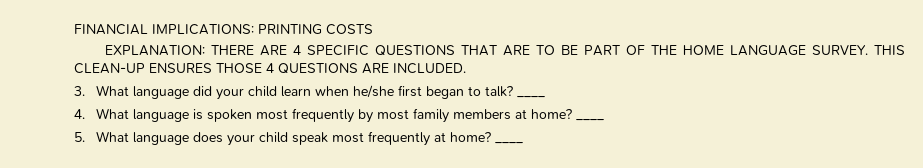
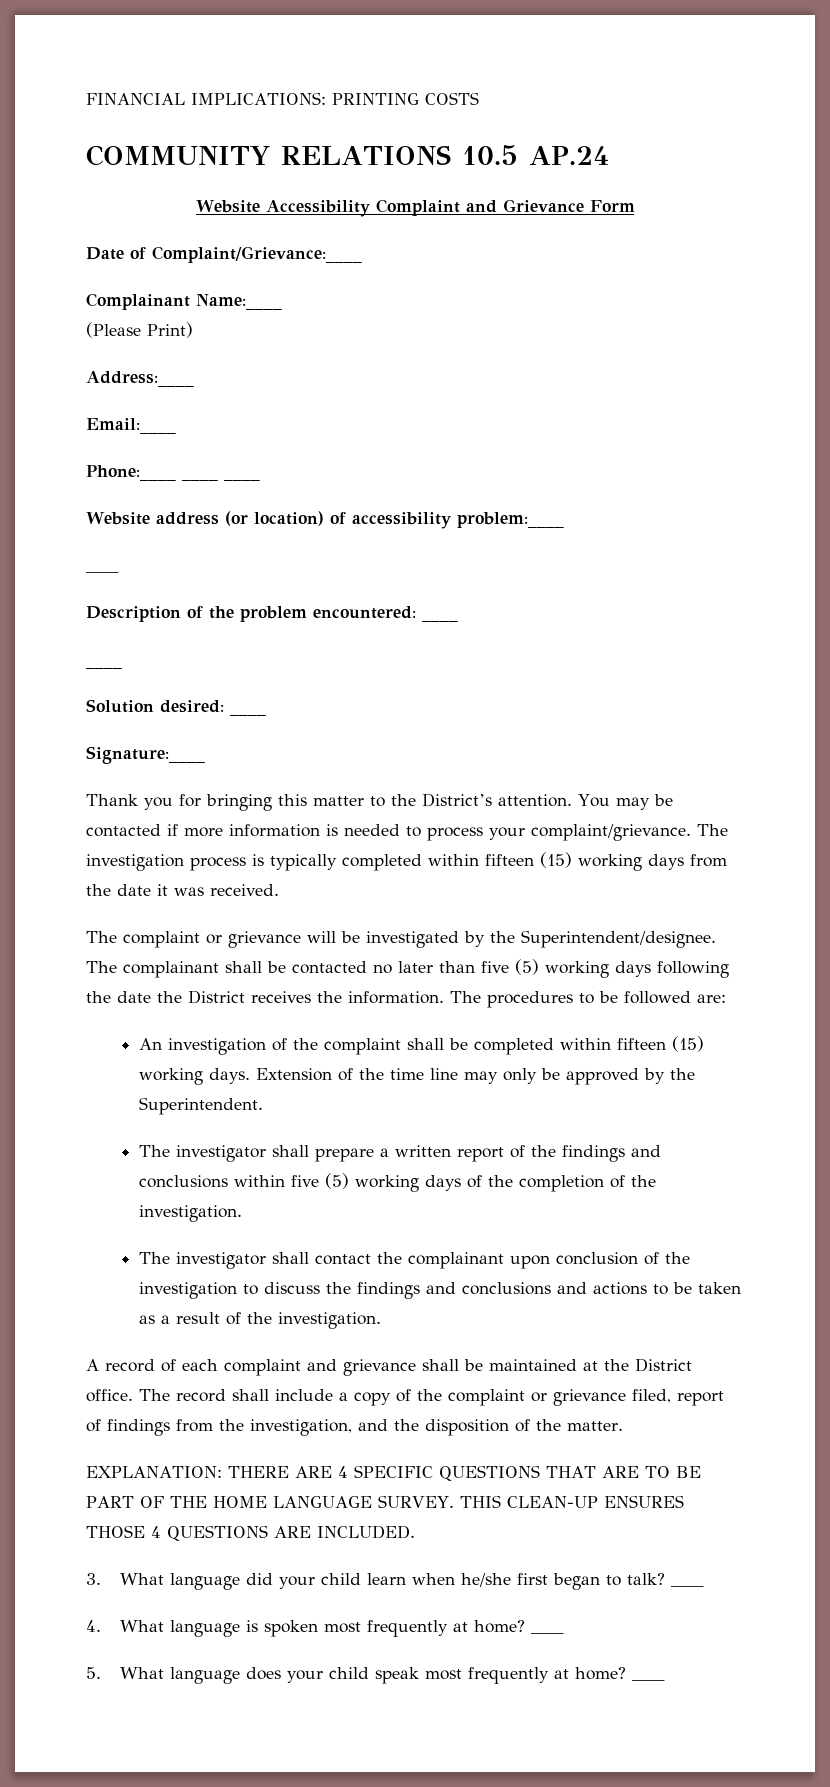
(373, 29) none -> [86,145,609,166] [195,199,635,217] [86,246,362,263] [86,293,282,310] [86,322,193,338] [86,371,194,387] [86,418,176,434] [86,465,260,481] [86,511,564,529] [86,571,119,573] [86,606,458,622] [86,665,122,669] [86,699,266,716] [86,746,205,764] [86,793,673,811] [86,824,728,841] [86,852,727,871] [86,884,279,896] [86,930,716,948] [86,959,729,978] [86,990,726,1008] [139,1036,705,1055] [139,1068,696,1085] [139,1097,264,1115] [139,1145,662,1162] [139,1173,657,1192] [139,1205,243,1222] [139,1252,691,1269] [139,1282,742,1299] [139,1312,382,1329] [86,1358,692,1376] [86,1389,724,1406] [86,1419,623,1436] // COMMUNITY RELATIONS 10.5 AP.24 // Website Accessibility Complaint and Grievance Form // Date of Complaint/Grievance:____ // Complainant Name:____ // (Please Print) // Address:____ // Email:____ // Phone:____ ____ ____ // Website address (or location) of accessibility problem:____ // ____ // Description of the problem encountered: ____ // ____ // Solution desired: ____ // Signature:____ // Thank you for bringing this matter to the District’s attention. You may be contacted if more information is needed to process your complaint/grievance. The investigation process is typically completed within fifteen (15) working days from the date it was received. // The complaint or grievance will be investigated by the Superintendent/designee. The complainant shall be contacted no later than five (5) working days following the date the District receives the information. The procedures to be followed are: // An investigation of the complaint shall be completed within fifteen (15) working days. Extension of the time line may only be approved by the Superintendent. // The investigator shall prepare a written report of the findings and conclusions within five (5) working days of the completion of the investigation. // The investigator shall contact the complainant upon conclusion of the investigation to discuss the findings and conclusions and actions to be taken as a result of the investigation. // A record of each complaint and grievance shall be maintained at the District office. The record shall include a copy of the complaint or grievance filed, report of findings from the investigation, and the disposition of the matter.
[357,108,511,123] by most family members -> (448, 1628) none

